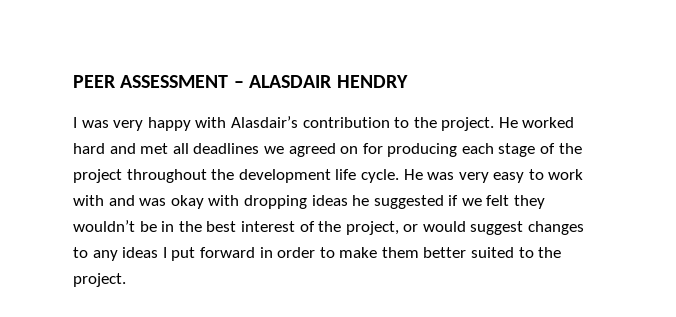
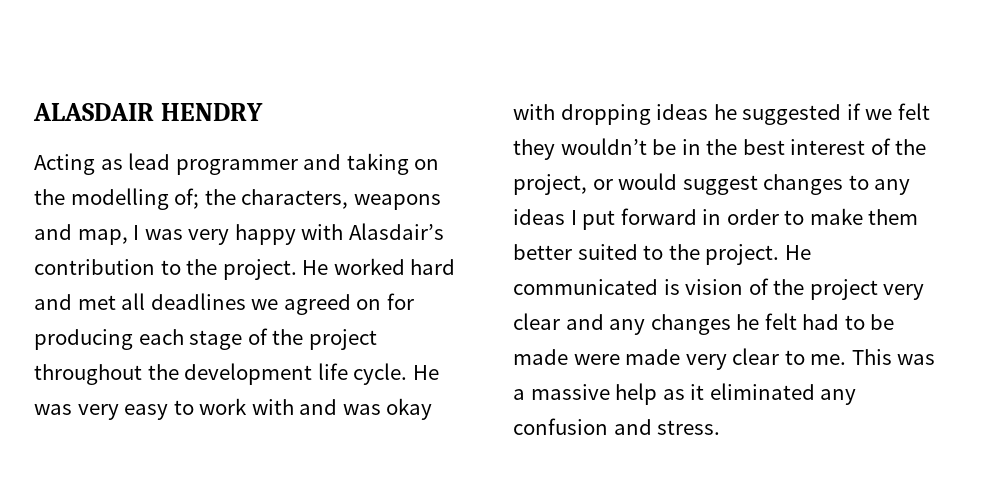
[73,75,244,88] PEER ASSESSMENT – -> (33, 112) none
(408, 81) none -> [34,153,440,175] [34,188,441,210] [34,224,128,245] Acting as lead programmer and taking on the modelling of; the characters, weapons and map,
(126, 280) none -> [784,245,811,260] [513,278,925,300] [513,313,895,335] [513,348,936,370] [513,383,857,405] [513,418,721,435] He communicated is vision of the project very clear and any changes he felt had to be made were made very clear to me. This was a massive help as it eliminated any confusion and stress.

